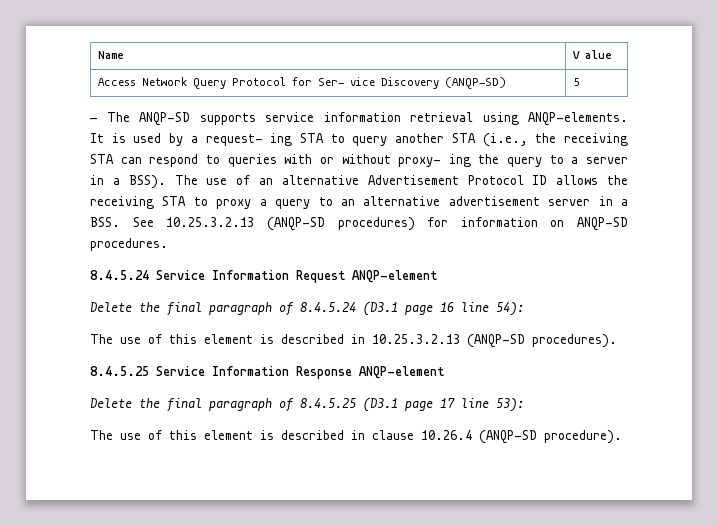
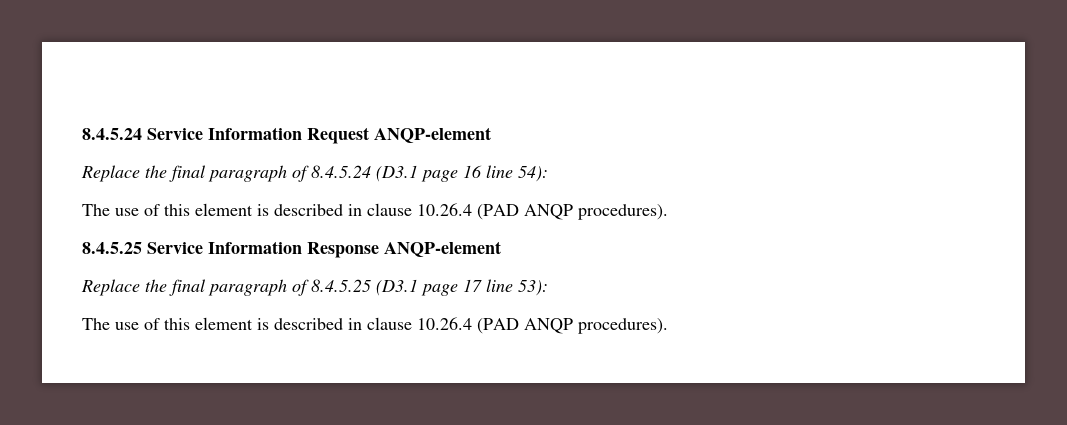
[97,51,124,59] [572,50,612,59] [97,77,506,89] [572,78,579,86] [90,112,628,126] [90,133,628,147] [90,154,629,167] [90,175,628,189] [90,196,628,209] [90,217,628,231] [90,238,168,251] Name | V alue // Access Network Query Protocol for Ser- vice Discovery (ANQP-SD) | 5 // — The ANQP-SD supports service information retrieval using ANQP-elements. It is used by a request- ing STA to query another STA (i.e., the receiving STA can respond to queries with or without proxy- ing the query to a server in a BSS). The use of an alternative Advertisement Protocol ID allows the receiving STA to proxy a query to an alternative advertisement server in a BSS. See 10.25.3.2.13 (ANQP-SD procedures) for information on ANQP-SD procedures. // -> (82, 134) none
[90,302,132,312] Delete -> [81,165,140,182] Replace
[372,334,525,348] 10.25.3.2.13 (ANQP-SD -> [367,203,573,220] clause 10.26.4 (PAD ANQP
[90,398,132,408] Delete -> [81,279,140,296] Replace
[479,430,622,444] (ANQP-SD procedure). -> [477,318,668,334] (PAD ANQP procedures).

